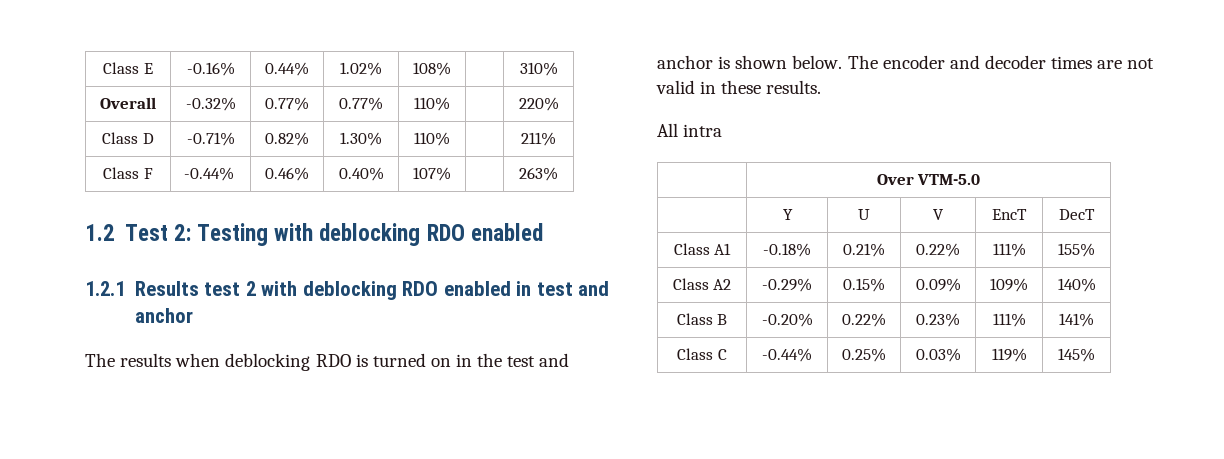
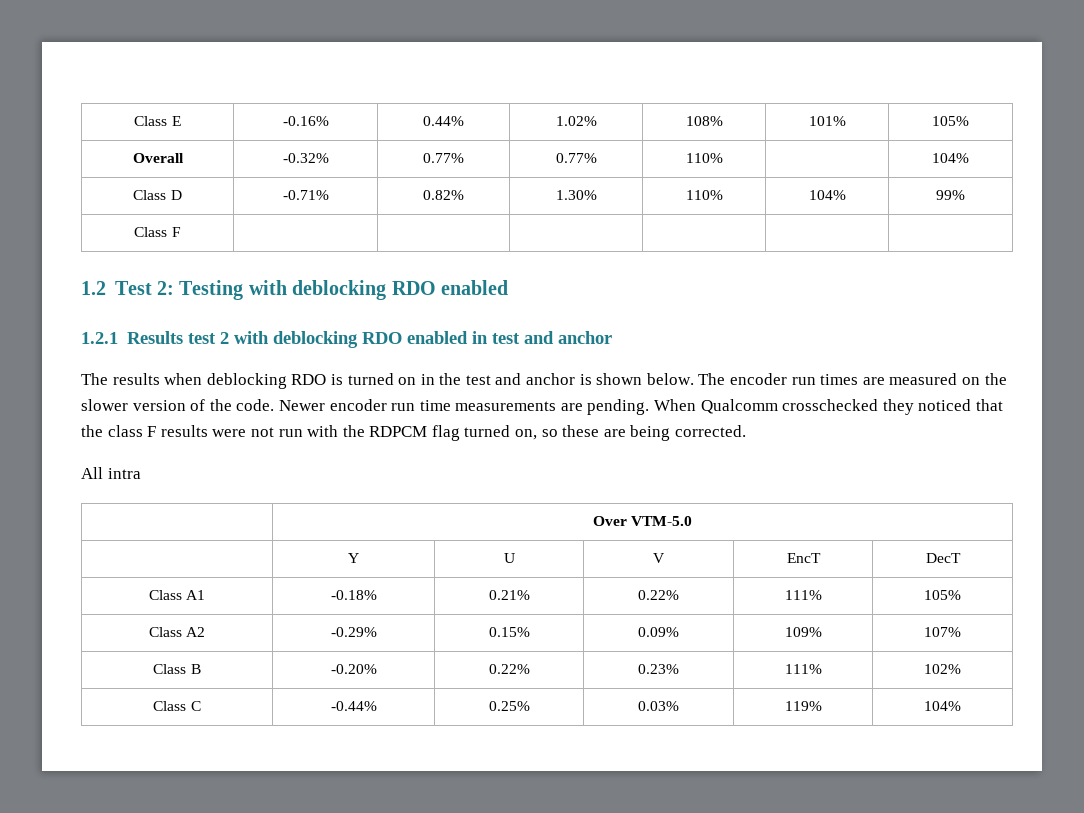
[519,62,558,76] | 310% -> [808,116,846,126] [932,116,969,126] 101% | 105%
[518,97,559,111] 220% -> [932,153,969,163] 104%
[521,132,556,146] | 211% -> [808,190,846,200] [936,190,965,200] 104% | 99%
[184,167,235,181] [265,167,309,181] [338,167,384,181] [413,167,451,181] [519,167,558,181] -0.44% | 0.46% | 0.40% | 107% | | 263% -> (181, 232) | | | | |
[949,55,1155,69] [656,80,822,94] and decoder times are not valid in these results. -> [791,373,1007,385] [81,399,1004,415] [81,425,747,441] run times are measured on the slower version of the code. Newer encoder run time measurements are pending. When Qualcomm crosschecked they noticed that the class F results were not run with the RDPCM flag turned on, so these are being corrected.
[1058,243,1095,257] 155% -> [924,590,961,600] 105%
[1057,278,1096,292] 140% -> [924,627,961,637] 107%
[1059,313,1094,327] 141% -> [924,664,961,674] 102%
[1058,348,1095,362] 145% -> [924,701,961,711] 104%

